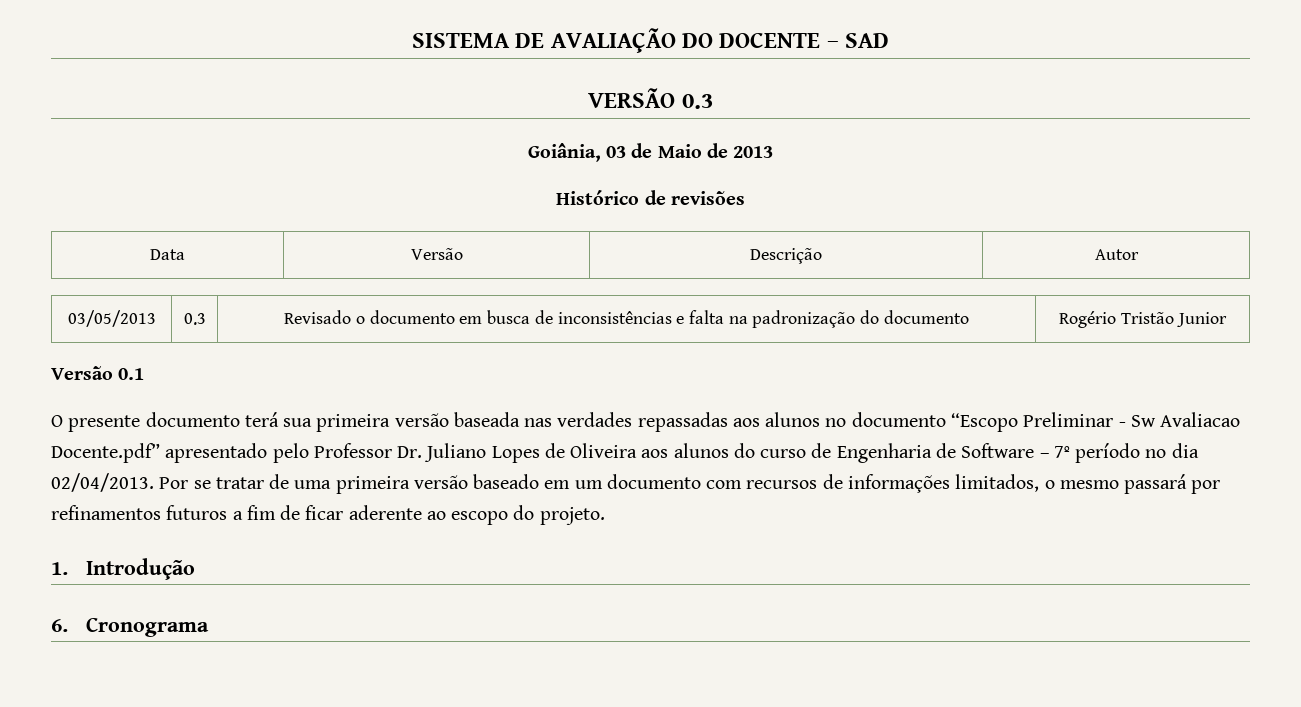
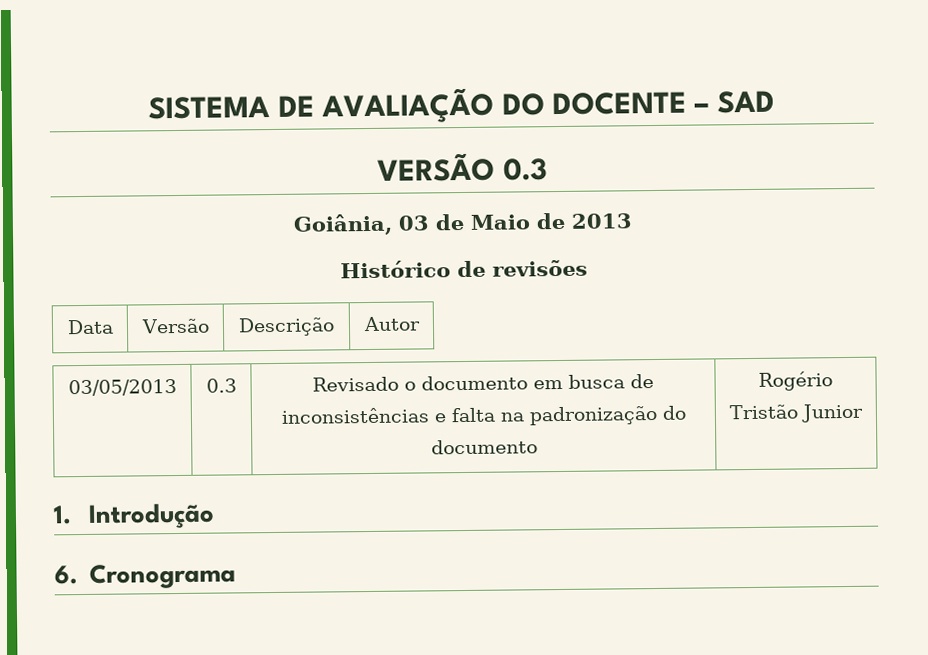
[51,366,145,380] [51,412,1241,432] [51,443,1199,463] [51,473,1221,494] [51,505,605,525] // Versão 0.1 // O presente documento terá sua primeira versão baseada nas verdades repassadas aos alunos no documento “Escopo Preliminar - Sw Avaliacao Docente.pdf” apresentado pelo Professor Dr. Juliano Lopes de Oliveira aos alunos do curso de Engenharia de Software – 7º período no dia 02/04/2013. Por se tratar de uma primeira versão baseado em um documento com recursos de informações limitados, o mesmo passará por refinamentos futuros a fim de ficar aderente ao escopo do projeto. -> (864, 413) none

